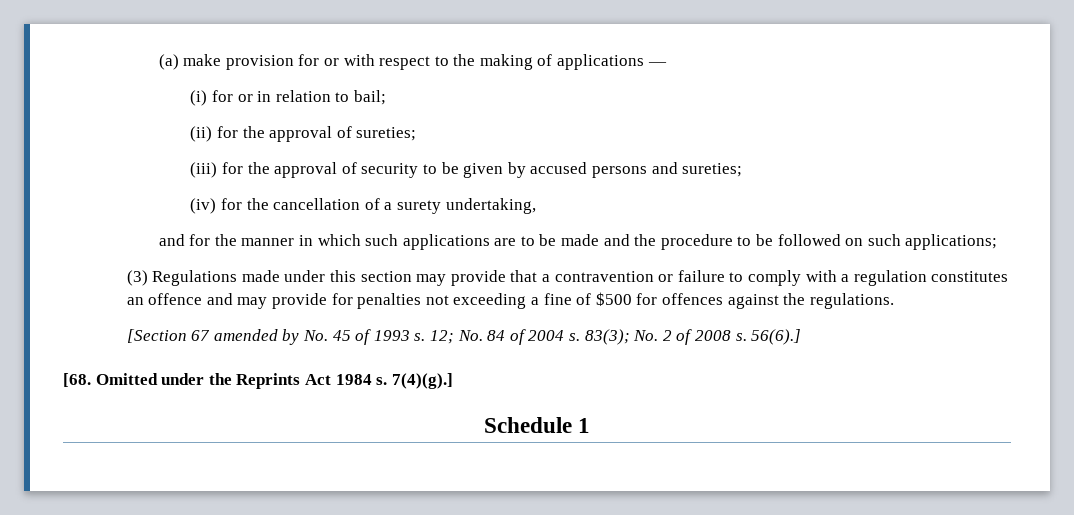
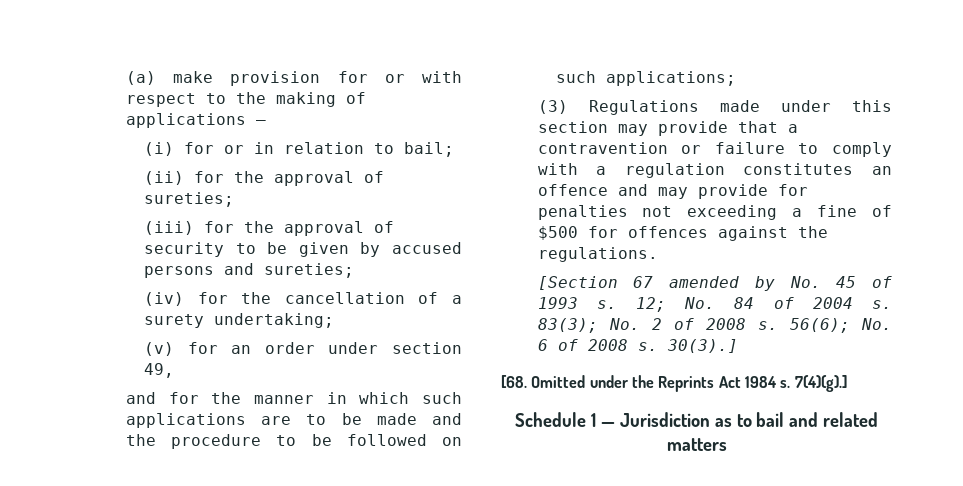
[445,198,536,214] undertaking, -> [214,313,335,328] [144,342,462,356] [144,363,175,378] undertaking; // (v) for an order under section 49,
[751,329,802,345] 56(6).] -> [789,318,892,333] [537,339,738,353] 56(6); No. 6 of 2008 s. 30(3).]
(591, 425) none -> [600,412,879,427] [666,438,727,451] — Jurisdiction as to bail and related matters

